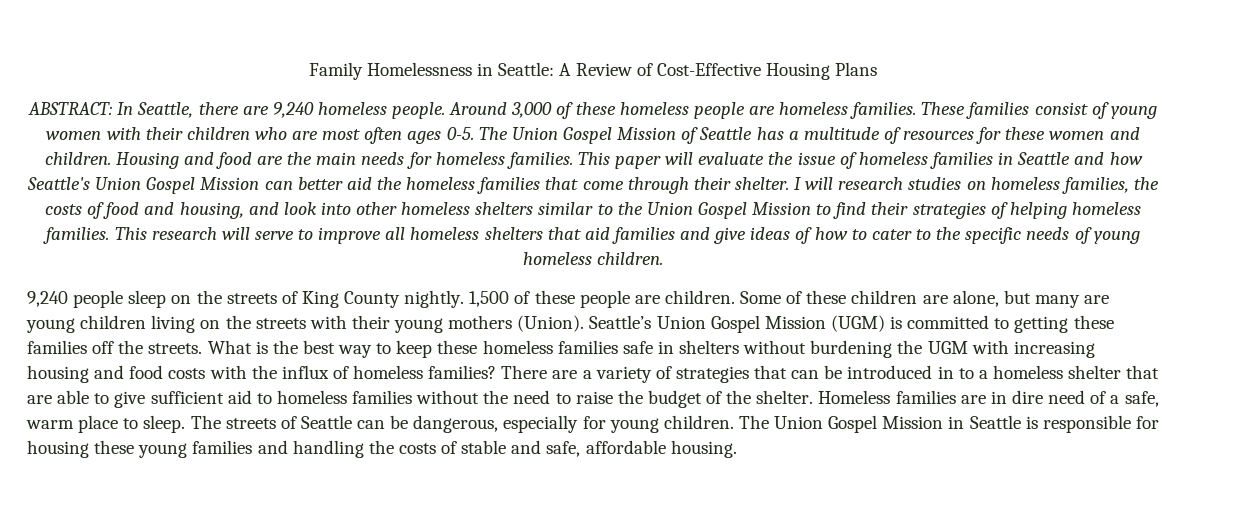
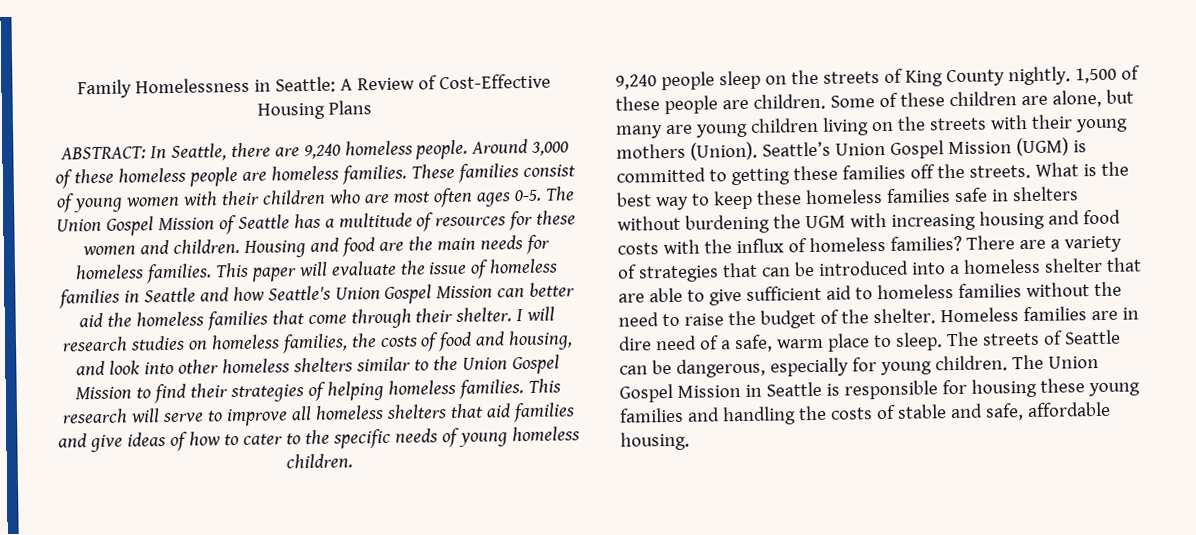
[937,366,974,379] in to -> [910,262,946,275] into

